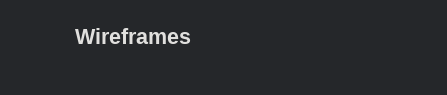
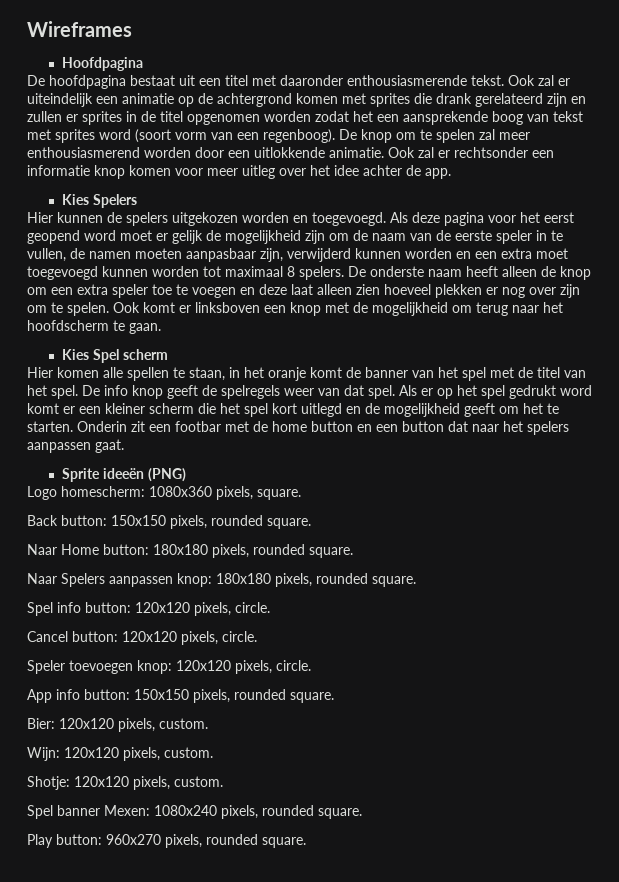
(191, 36) none -> [61,57,143,71] [27,75,570,89] [27,93,586,107] [27,111,583,125] [27,129,530,143] [27,147,554,158] [27,165,451,179] [61,194,137,208] [27,212,574,226] [27,230,563,244] [27,248,568,262] [27,266,591,280] [27,284,580,298] [27,302,563,316] [27,320,161,334] [61,349,168,363] [27,367,586,381] [27,385,592,399] [27,403,559,417] [27,421,569,435] [27,439,124,453] [61,468,186,482] [27,486,301,500] [27,515,311,529] [27,544,353,558] [27,573,416,587] [27,602,270,616] [27,631,257,645] [27,660,311,674] [27,689,334,703] [27,718,208,732] [27,747,213,761] [27,776,223,790] [27,805,362,819] [27,834,306,848] // Hoofdpagina // De hoofdpagina bestaat uit een titel met daaronder enthousiasmerende tekst. Ook zal er uiteindelijk een animatie op de achtergrond komen met sprites die drank gerelateerd zijn en zullen er sprites in de titel opgenomen worden zodat het een aansprekende boog van tekst met sprites word (soort vorm van een regenboog). De knop om te spelen zal meer enthousiasmerend worden door een uitlokkende animatie. Ook zal er rechtsonder een informatie knop komen voor meer uitleg over het idee achter de app. // Kies Spelers // Hier kunnen de spelers uitgekozen worden en toegevoegd. Als deze pagina voor het eerst geopend word moet er gelijk de mogelijkheid zijn om de naam van de eerste speler in te vullen, de namen moeten aanpasbaar zijn, verwijderd kunnen worden en een extra moet toegevoegd kunnen worden tot maximaal 8 spelers. De onderste naam heeft alleen de knop om een extra speler toe te voegen en deze laat alleen zien hoeveel plekken er nog over zijn om te spelen. Ook komt er linksboven een knop met de mogelijkheid om terug naar het hoofdscherm te gaan. // Kies Spel scherm // Hier komen alle spellen te staan, in het oranje komt de banner van het spel met de titel van het spel. De info knop geeft de spelregels weer van dat spel. Als er op het spel gedrukt word komt er een kleiner scherm die het spel kort uitlegd en de mogelijkheid geeft om het te starten. Onderin zit een footbar met de home button en een button dat naar het spelers aanpassen gaat. // Sprite ideeën (PNG) // Logo homescherm: 1080x360 pixels, square. // Back button: 150x150 pixels, rounded square. // Naar Home button: 180x180 pixels, rounded square. // Naar Spelers aanpassen knop: 180x180 pixels, rounded square. // Spel info button: 120x120 pixels, circle. // Cancel button: 120x120 pixels, circle. // Speler toevoegen knop: 120x120 pixels, circle. // App info button: 150x150 pixels, rounded square. // Bier: 120x120 pixels, custom. // Wijn: 120x120 pixels, custom. // Shotje: 120x120 pixels, custom. // Spel banner Mexen: 1080x240 pixels, rounded square. // Play button: 960x270 pixels, rounded square.

